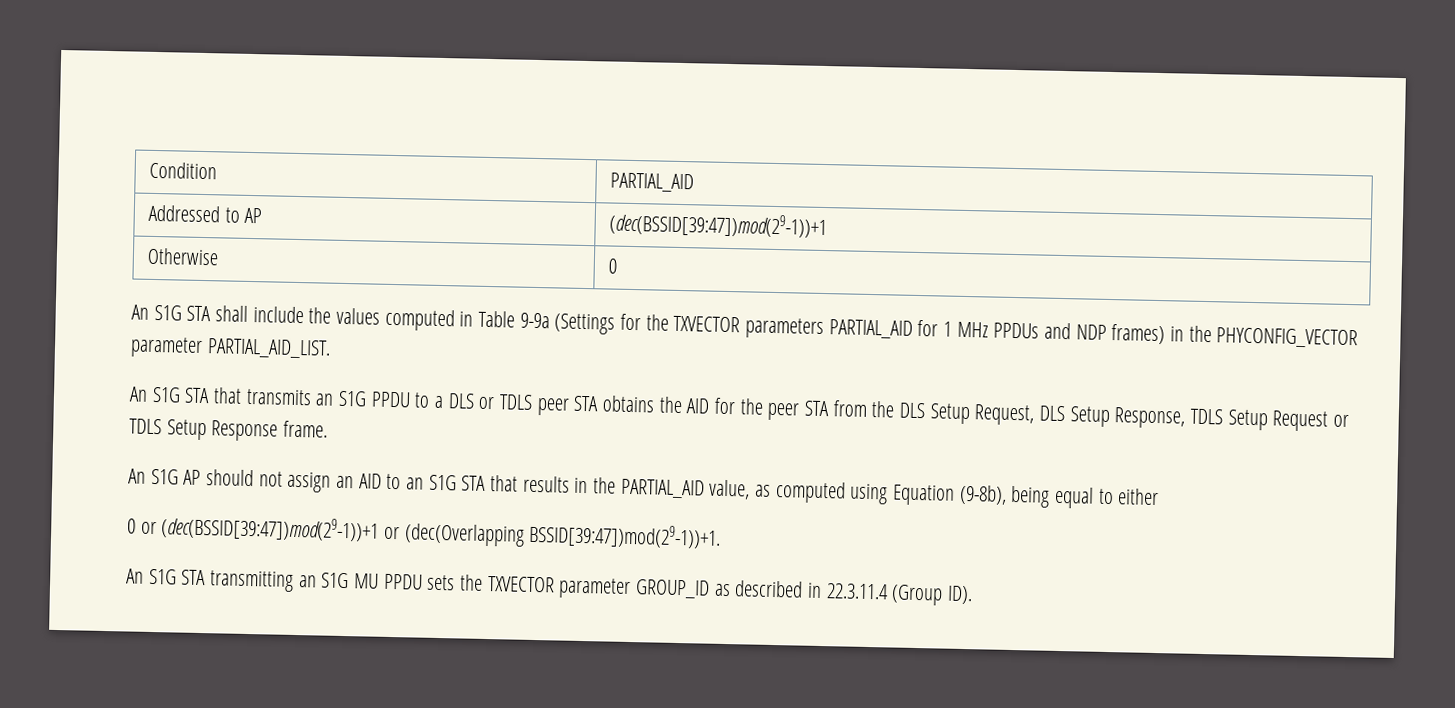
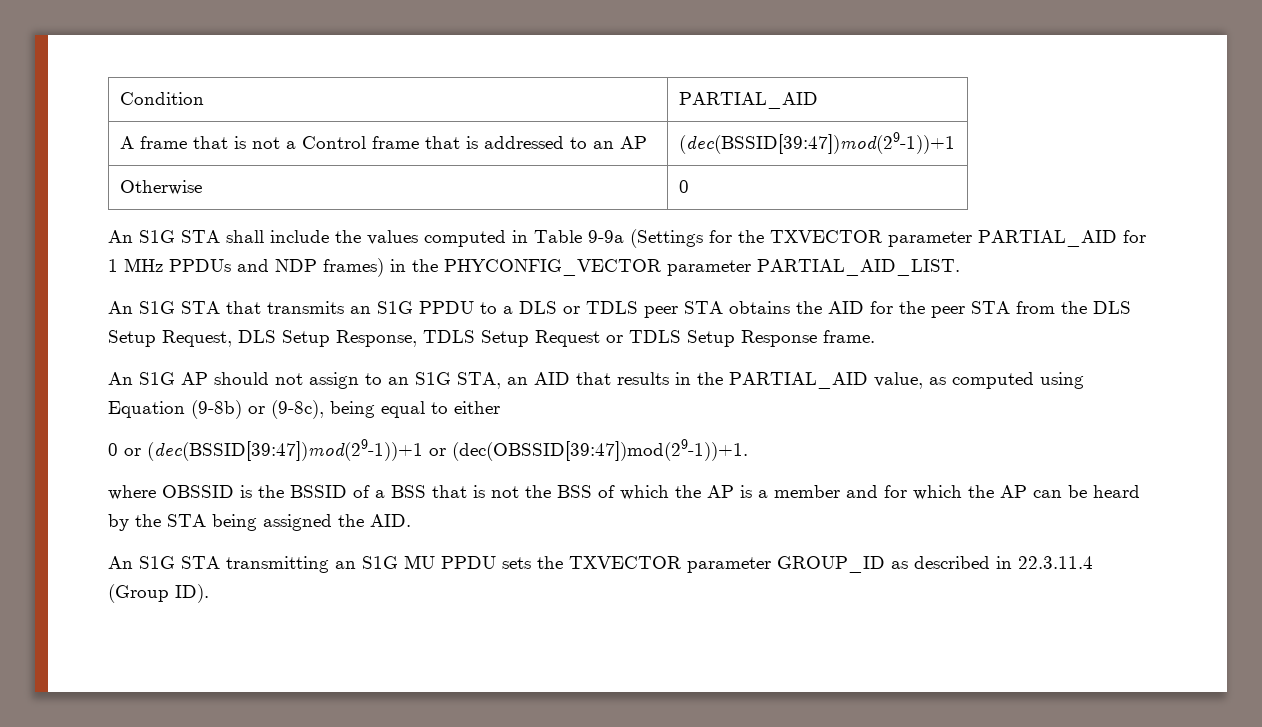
[147,204,240,223] Addressed to -> [119,136,614,149] A frame that is not a Control frame that is addressed to an
[745,317,825,340] parameters -> [888,231,972,247] parameter
[336,473,382,489] an AID -> (359, 380) none
[461,475,487,491] STA -> [457,372,570,389] STA, an AID
[958,484,1007,505] (9-8b), -> [191,400,324,419] (9-8b) or (9-8c),
[403,522,722,549] (dec(Overlapping BSSID[39:47])mod(29-1))+1. -> [452,439,748,461] [108,485,1140,500] [108,514,411,531] (dec(OBSSID[39:47])mod(29-1))+1. // where OBSSID is the BSSID of a BSS that is not the BSS of which the AP is a member and for which the AP can be heard by the STA being assigned the AID.

